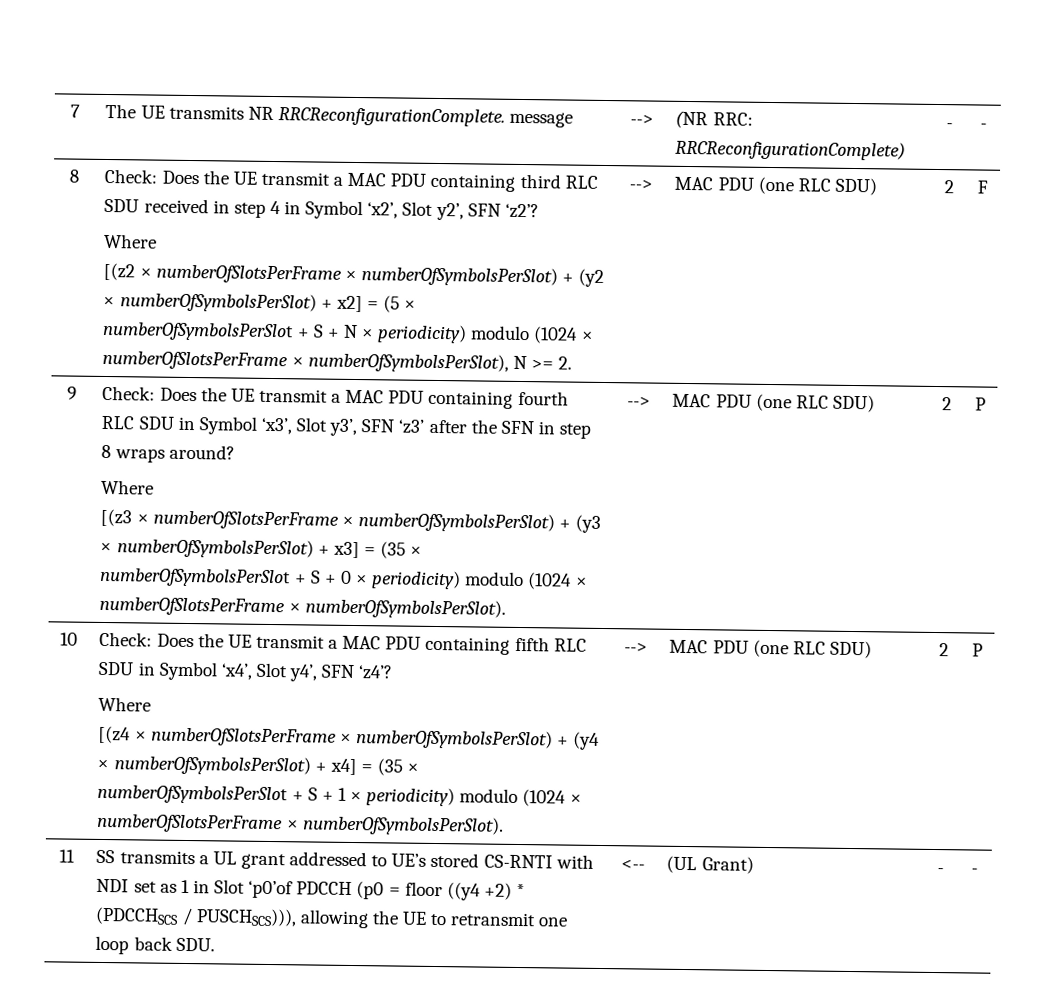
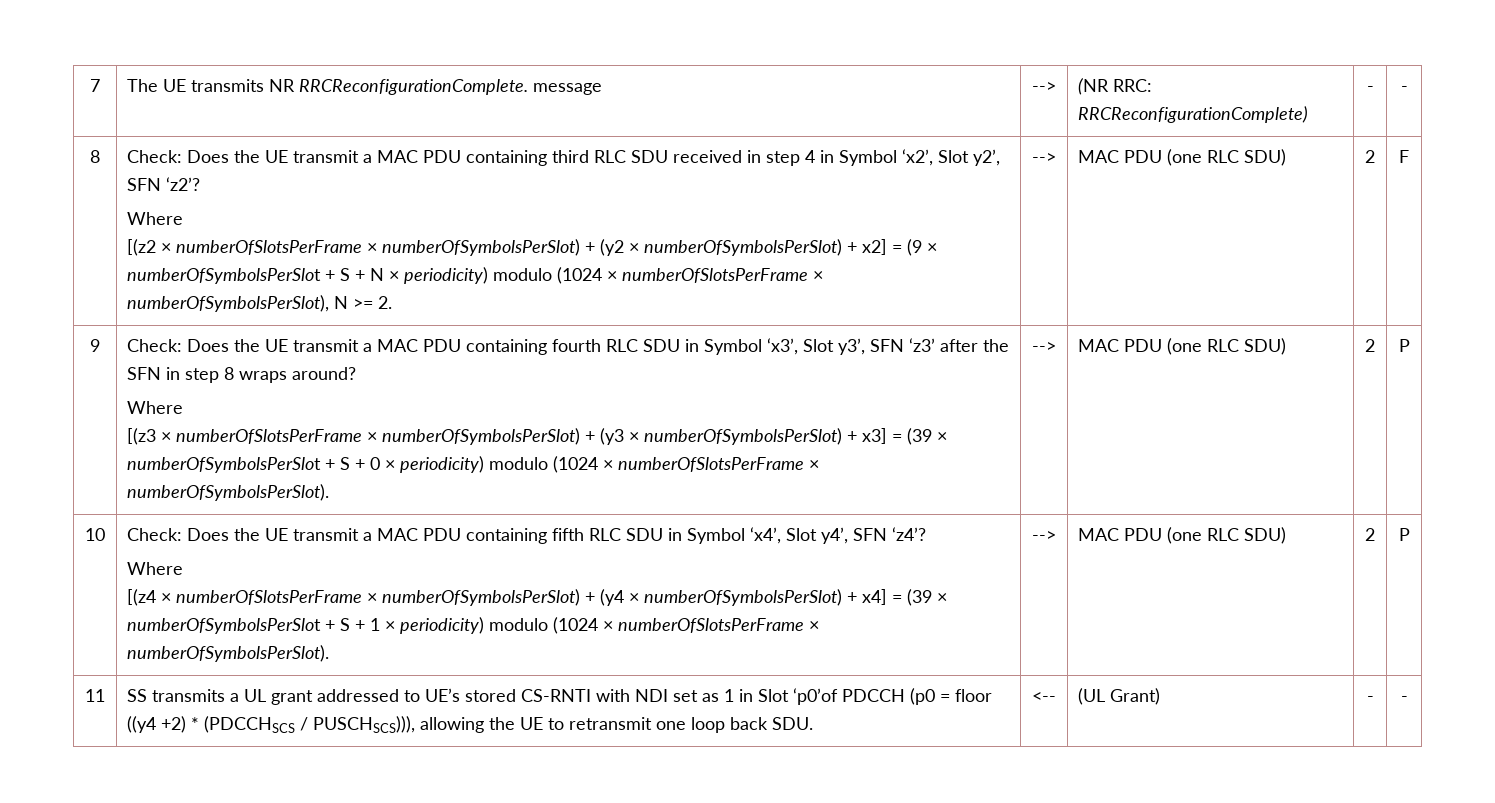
[383,295,401,313] (5 -> [907,239,923,256] (9
[380,541,407,559] (35 -> [907,428,933,445] (39
[377,758,404,776] (35 -> [907,589,933,606] (39

